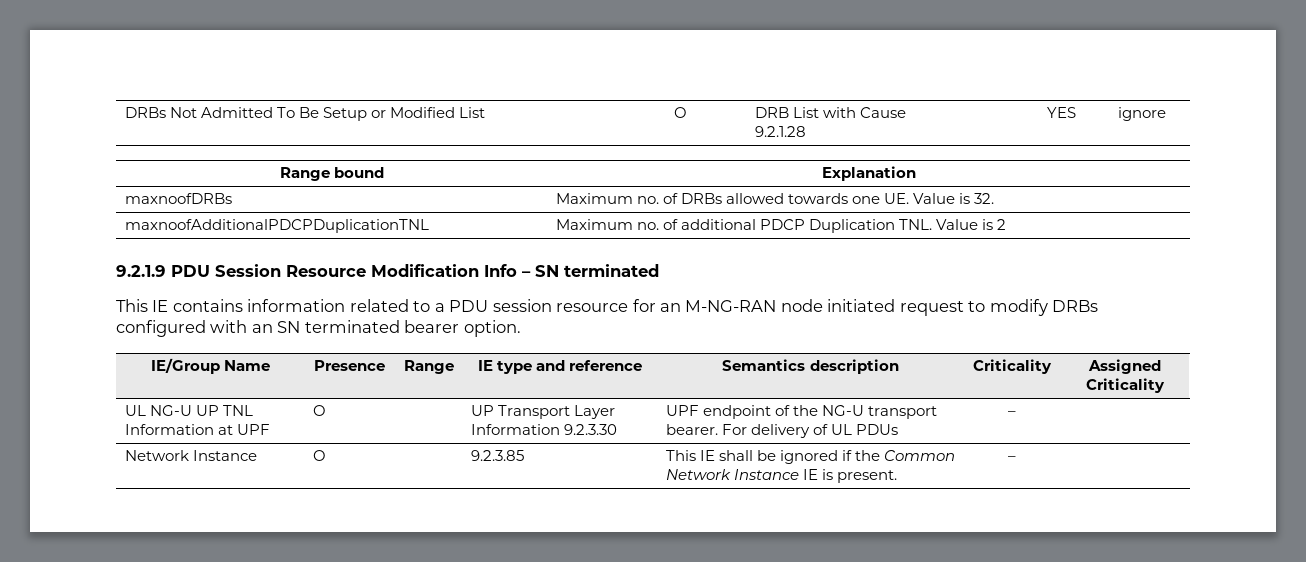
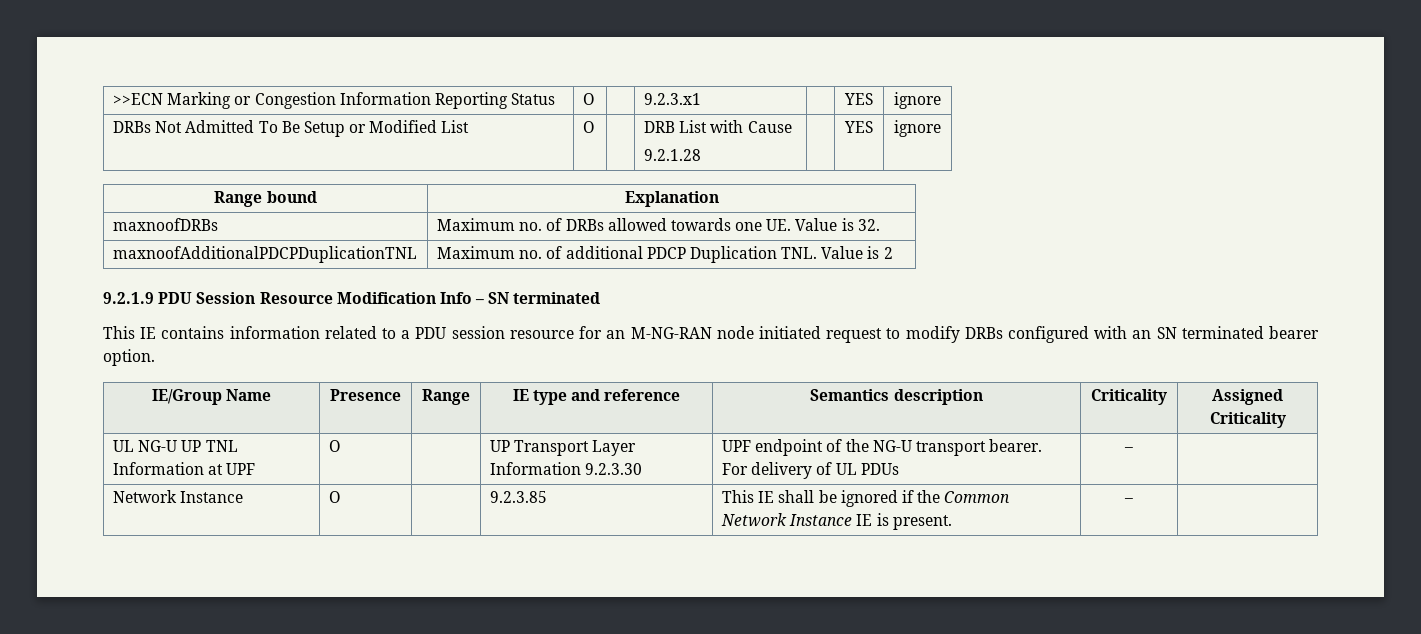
(124, 112) none -> [112,92,556,109] [582,93,595,105] [643,93,701,105] [844,93,873,105] [894,92,941,109] >>ECN Marking or Congestion Information Reporting Status | O | | 9.2.3.x1 | | YES | ignore //

